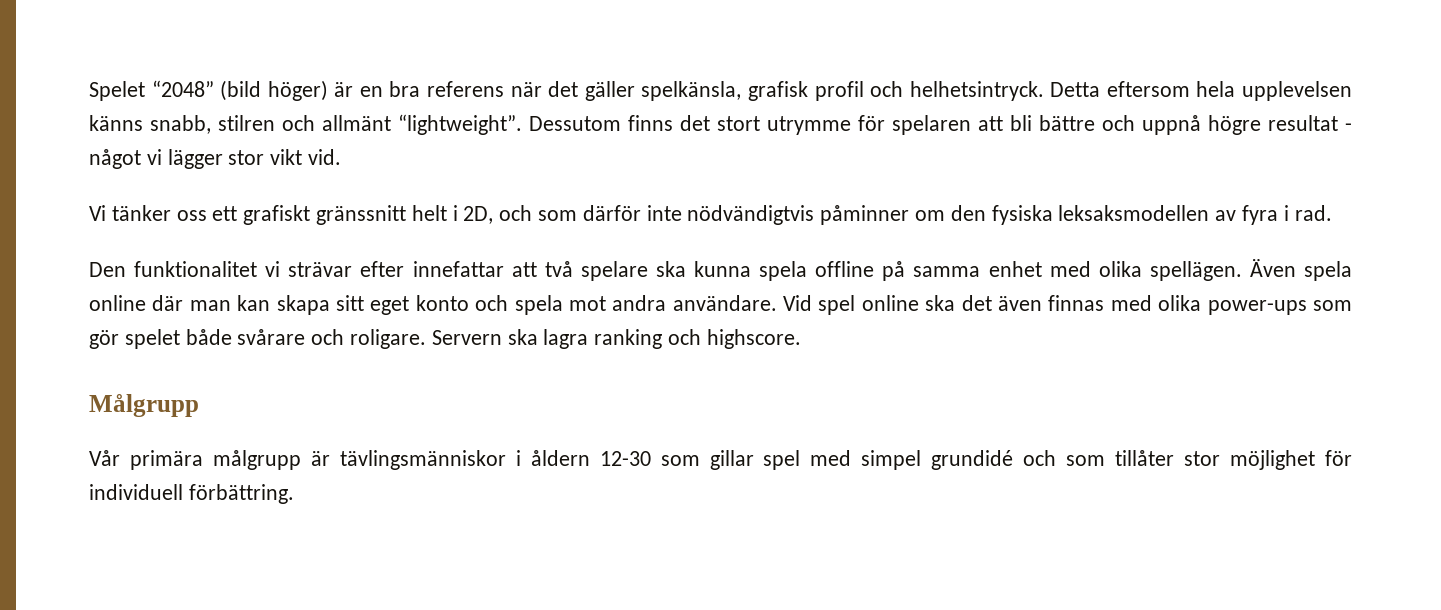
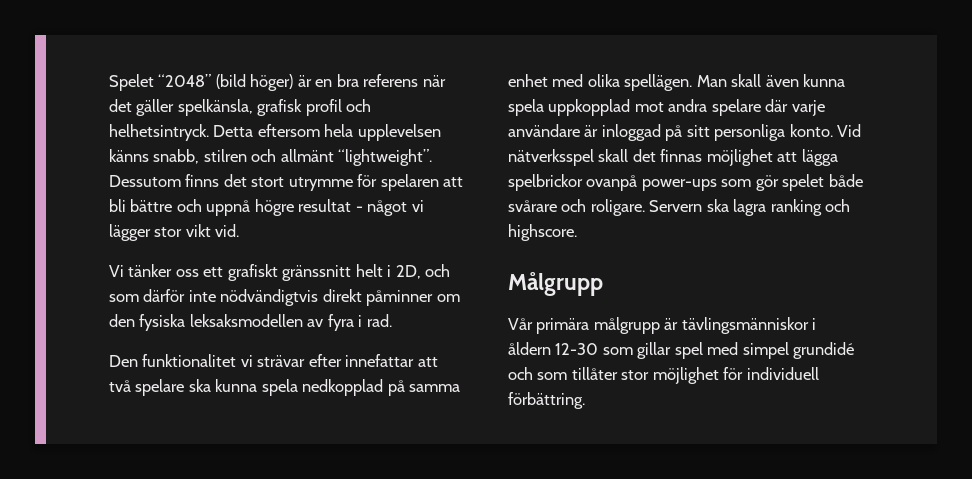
(815, 215) none -> [322,289,362,302] direkt
[815,261,875,277] offline -> [302,379,384,396] nedkopplad
[1249,259,1352,281] [89,295,1202,315] Även spela online där man kan skapa sitt eget konto och spela mot andra användare. Vid spel online ska det även finnas med olika -> [696,74,846,87] [508,99,825,116] [508,124,862,141] [508,149,838,166] [508,174,638,191] Man skall även kunna spela uppkopplad mot andra spelare där varje användare är inloggad på sitt personliga konto. Vid nätverksspel skall det finnas möjlighet att lägga spelbrickor ovanpå

